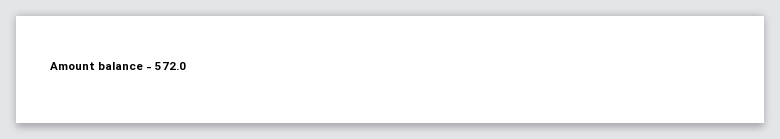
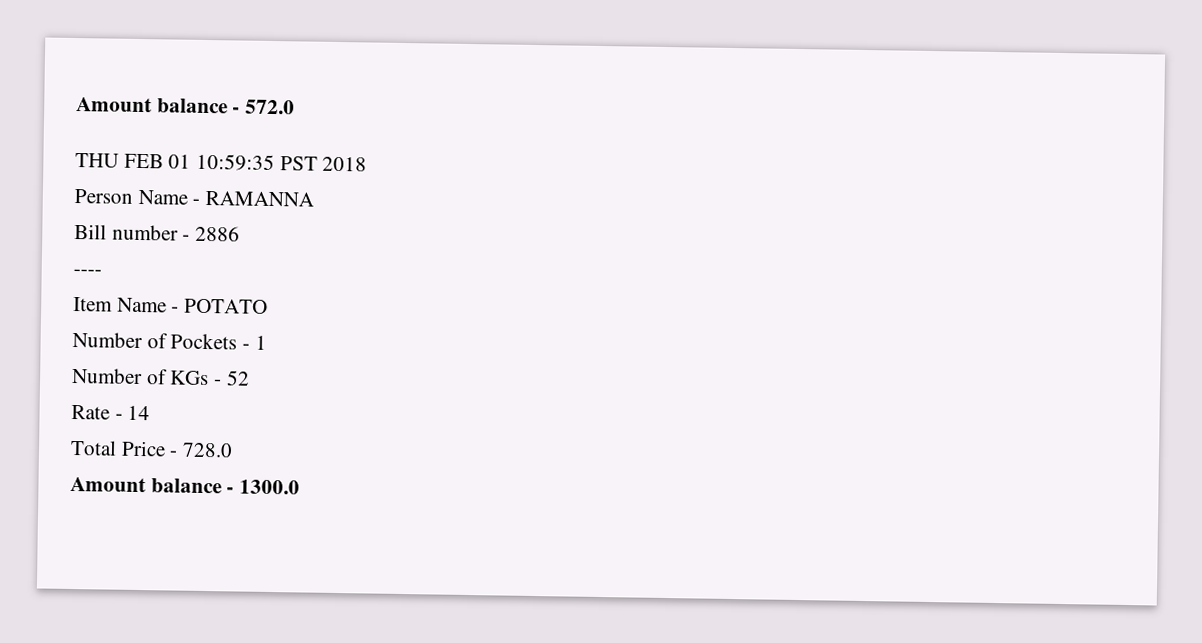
(187, 66) none -> [75,153,368,172] [74,188,315,207] [74,223,241,242] [73,268,102,276] [73,296,269,314] [72,331,267,350] [72,367,250,386] [71,404,151,421] [70,439,234,458] [70,476,301,495] // THU FEB 01 10:59:35 PST 2018 // Person Name - RAMANNA // Bill number - 2886 // ---- // Item Name - POTATO // Number of Pockets - 1 // Number of KGs - 52 // Rate - 14 // Total Price - 728.0 // Amount balance - 1300.0

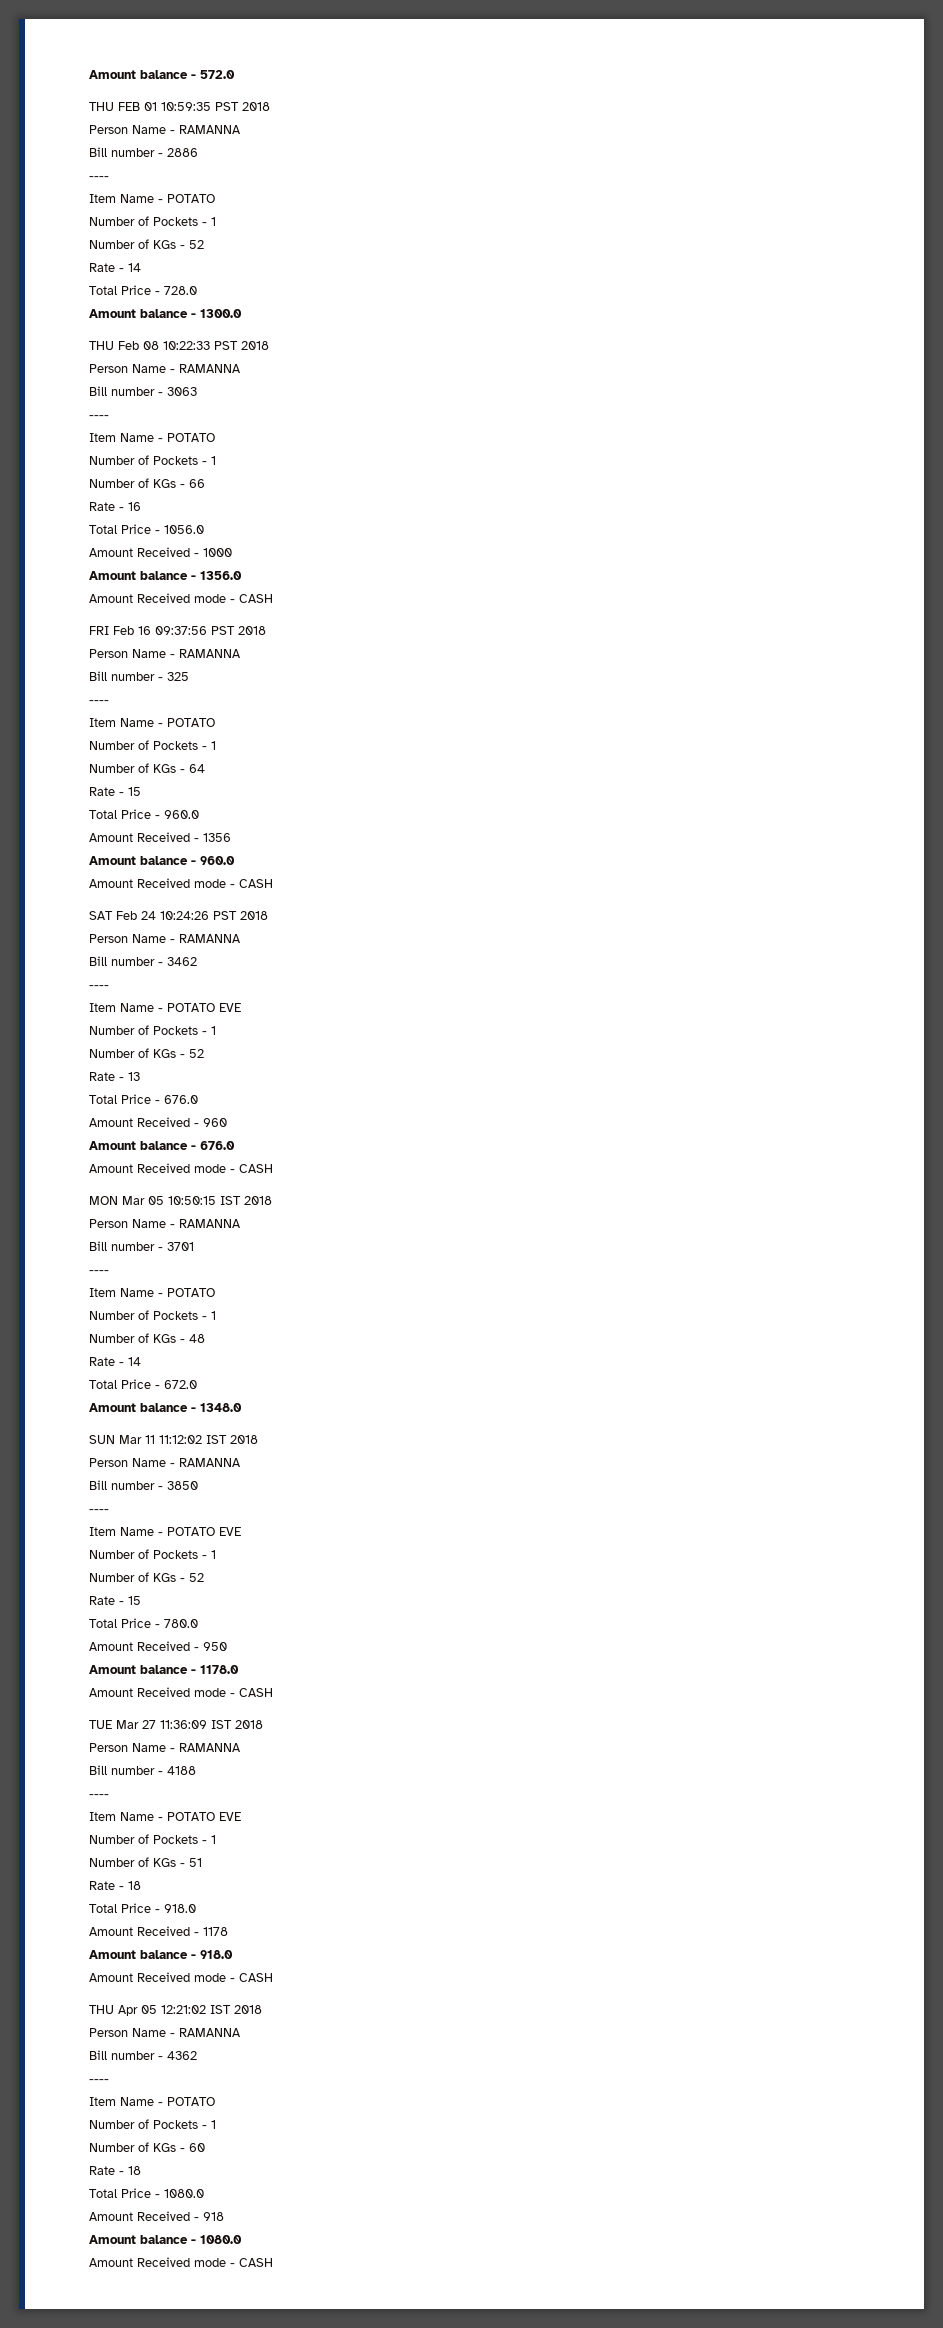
(301, 487) none -> [89,341,269,350] [89,364,241,373] [89,386,197,396] [89,415,109,419] [89,433,215,442] [89,455,216,465] [89,478,205,488] [89,502,141,511] [89,524,204,534] [89,547,232,557] [89,571,242,580] [89,593,273,603] [89,626,266,635] [89,649,241,658] [89,671,189,681] [89,700,109,704] [89,718,215,727] [89,740,216,750] [89,763,205,773] [89,787,141,796] [89,809,199,819] [89,832,231,842] [89,856,235,865] [89,878,273,888] [89,911,268,920] [89,934,241,943] [89,956,197,966] [89,985,109,989] [89,1003,241,1012] [89,1025,216,1035] [89,1048,204,1058] [89,1072,140,1081] [89,1094,198,1104] [89,1117,227,1127] [89,1141,235,1150] [89,1163,273,1173] [89,1196,272,1205] [89,1219,241,1228] [89,1241,194,1251] [89,1270,109,1274] [89,1288,215,1297] [89,1310,216,1320] [89,1333,205,1343] [89,1357,141,1366] [89,1379,197,1389] [89,1403,242,1412] [89,1435,258,1444] [89,1458,241,1467] [89,1480,198,1490] [89,1509,109,1513] [89,1527,241,1536] [89,1549,216,1559] [89,1572,204,1582] [89,1596,141,1605] [89,1618,198,1628] [89,1641,227,1651] [89,1665,239,1674] [89,1687,273,1697] [89,1720,263,1729] [89,1743,241,1752] [89,1765,196,1775] [89,1794,109,1798] [89,1812,241,1821] [89,1834,216,1844] [89,1857,202,1867] [89,1881,141,1890] [89,1903,196,1913] [89,1926,228,1936] [89,1950,233,1959] [89,1972,273,1982] [89,2005,262,2016] [89,2028,241,2037] [89,2050,197,2060] [89,2079,109,2083] [89,2097,215,2106] [89,2119,216,2129] [89,2142,205,2152] [89,2166,141,2175] [89,2188,204,2198] [89,2211,224,2221] [89,2235,242,2244] [89,2257,273,2267] // THU Feb 08 10:22:33 PST 2018 // Person Name - RAMANNA // Bill number - 3063 // ---- // Item Name - POTATO // Number of Pockets - 1 // Number of KGs - 66 // Rate - 16 // Total Price - 1056.0 // Amount Received - 1000 // Amount balance - 1356.0 // Amount Received mode - CASH // FRI Feb 16 09:37:56 PST 2018 // Person Name - RAMANNA // Bill number - 325 // ---- // Item Name - POTATO // Number of Pockets - 1 // Number of KGs - 64 // Rate - 15 // Total Price - 960.0 // Amount Received - 1356 // Amount balance - 960.0 // Amount Received mode - CASH // SAT Feb 24 10:24:26 PST 2018 // Person Name - RAMANNA // Bill number - 3462 // ---- // Item Name - POTATO EVE // Number of Pockets - 1 // Number of KGs - 52 // Rate - 13 // Total Price - 676.0 // Amount Received - 960 // Amount balance - 676.0 // Amount Received mode - CASH // MON Mar 05 10:50:15 IST 2018 // Person Name - RAMANNA // Bill number - 3701 // ---- // Item Name - POTATO // Number of Pockets - 1 // Number of KGs - 48 // Rate - 14 // Total Price - 672.0 // Amount balance - 1348.0 // SUN Mar 11 11:12:02 IST 2018 // Person Name - RAMANNA // Bill number - 3850 // ---- // Item Name - POTATO EVE // Number of Pockets - 1 // Number of KGs - 52 // Rate - 15 // Total Price - 780.0 // Amount Received - 950 // Amount balance - 1178.0 // Amount Received mode - CASH // TUE Mar 27 11:36:09 IST 2018 // Person Name - RAMANNA // Bill number - 4188 // ---- // Item Name - POTATO EVE // Number of Pockets - 1 // Number of KGs - 51 // Rate - 18 // Total Price - 918.0 // Amount Received - 1178 // Amount balance - 918.0 // Amount Received mode - CASH // THU Apr 05 12:21:02 IST 2018 // Person Name - RAMANNA // Bill number - 4362 // ---- // Item Name - POTATO // Number of Pockets - 1 // Number of KGs - 60 // Rate - 18 // Total Price - 1080.0 // Amount Received - 918 // Amount balance - 1080.0 // Amount Received mode - CASH

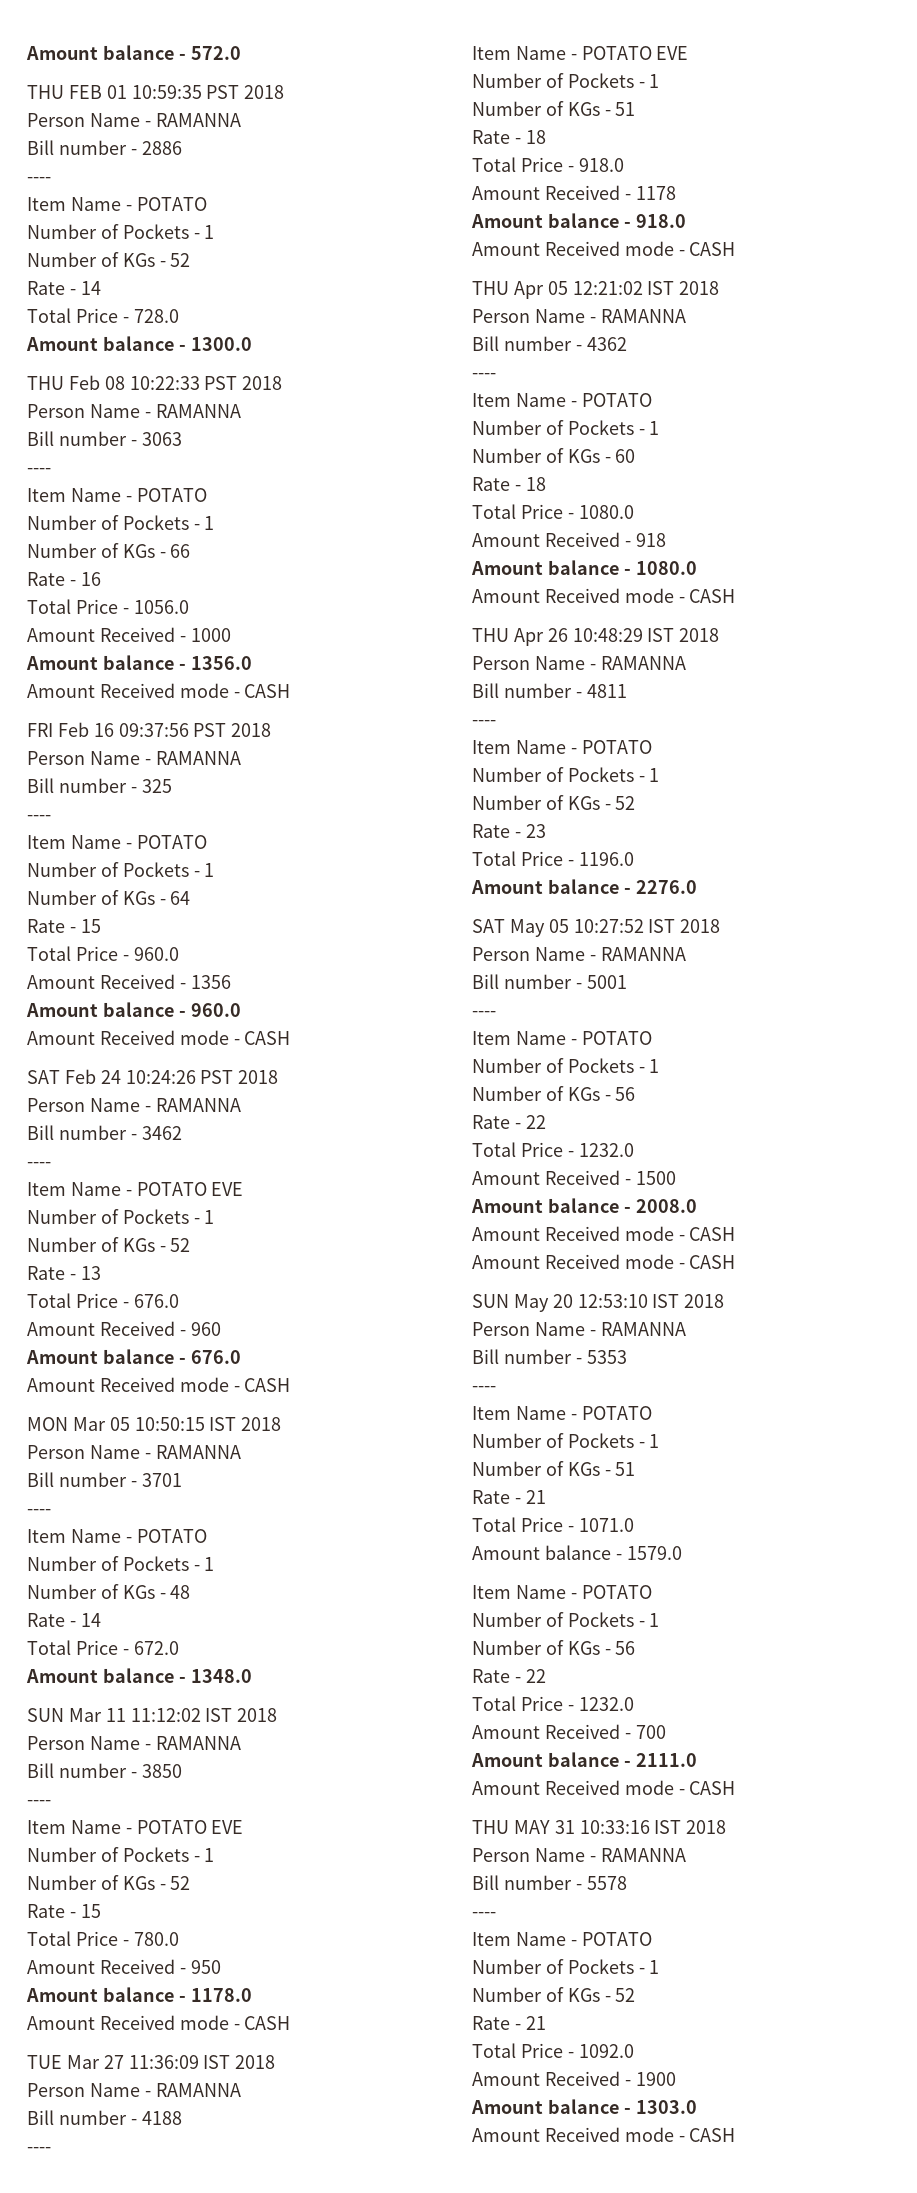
(273, 2262) none -> [472,628,720,646] [472,656,686,670] [472,683,627,698] [472,720,496,726] [472,740,652,754] [472,767,660,782] [472,795,636,810] [472,824,546,838] [472,851,634,866] [471,879,697,894] [472,919,721,937] [472,947,686,961] [472,974,627,989] [472,1011,496,1017] [472,1031,652,1045] [472,1058,660,1073] [472,1086,636,1101] [472,1115,546,1129] [472,1142,634,1157] [472,1170,676,1185] [471,1198,697,1213] [472,1226,736,1241] [472,1254,736,1269] [472,1294,725,1312] [472,1322,686,1336] [472,1349,627,1364] [472,1386,496,1392] [472,1406,652,1420] [472,1433,660,1448] [472,1461,636,1476] [472,1490,546,1504] [472,1517,634,1532] [472,1545,682,1560] [472,1585,652,1599] [472,1612,660,1627] [472,1640,636,1655] [472,1669,546,1683] [472,1696,634,1711] [472,1724,666,1739] [471,1752,697,1767] [472,1780,736,1795] [472,1820,727,1834] [472,1848,686,1862] [472,1875,627,1890] [472,1912,496,1918] [472,1932,652,1946] [472,1959,660,1974] [472,1987,636,2002] [472,2016,546,2030] [472,2043,634,2058] [472,2071,676,2086] [471,2099,697,2114] [472,2127,736,2142] // THU Apr 26 10:48:29 IST 2018 // Person Name - RAMANNA // Bill number - 4811 // ---- // Item Name - POTATO // Number of Pockets - 1 // Number of KGs - 52 // Rate - 23 // Total Price - 1196.0 // Amount balance - 2276.0 // SAT May 05 10:27:52 IST 2018 // Person Name - RAMANNA // Bill number - 5001 // ---- // Item Name - POTATO // Number of Pockets - 1 // Number of KGs - 56 // Rate - 22 // Total Price - 1232.0 // Amount Received - 1500 // Amount balance - 2008.0 // Amount Received mode - CASH // Amount Received mode - CASH // SUN May 20 12:53:10 IST 2018 // Person Name - RAMANNA // Bill number - 5353 // ---- // Item Name - POTATO // Number of Pockets - 1 // Number of KGs - 51 // Rate - 21 // Total Price - 1071.0 // Amount balance - 1579.0 // Item Name - POTATO // Number of Pockets - 1 // Number of KGs - 56 // Rate - 22 // Total Price - 1232.0 // Amount Received - 700 // Amount balance - 2111.0 // Amount Received mode - CASH // THU MAY 31 10:33:16 IST 2018 // Person Name - RAMANNA // Bill number - 5578 // ---- // Item Name - POTATO // Number of Pockets - 1 // Number of KGs - 52 // Rate - 21 // Total Price - 1092.0 // Amount Received - 1900 // Amount balance - 1303.0 // Amount Received mode - CASH

